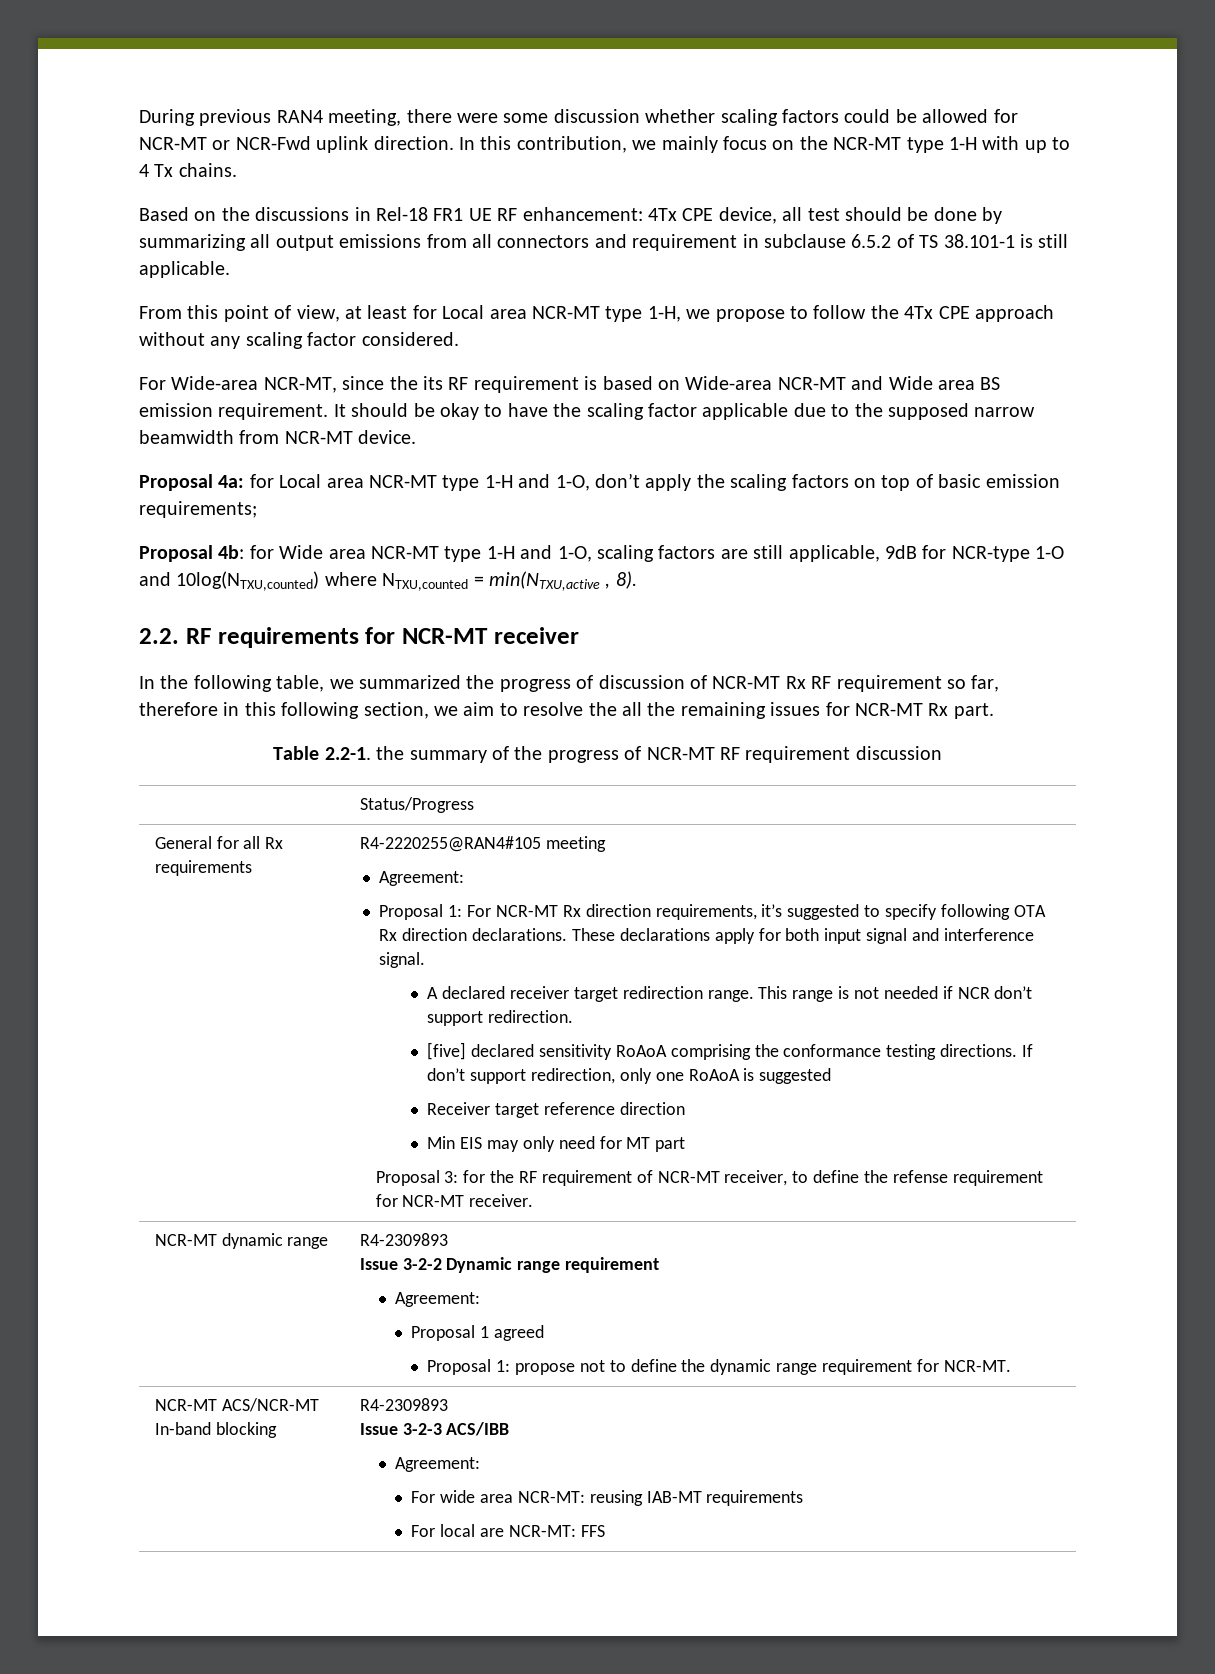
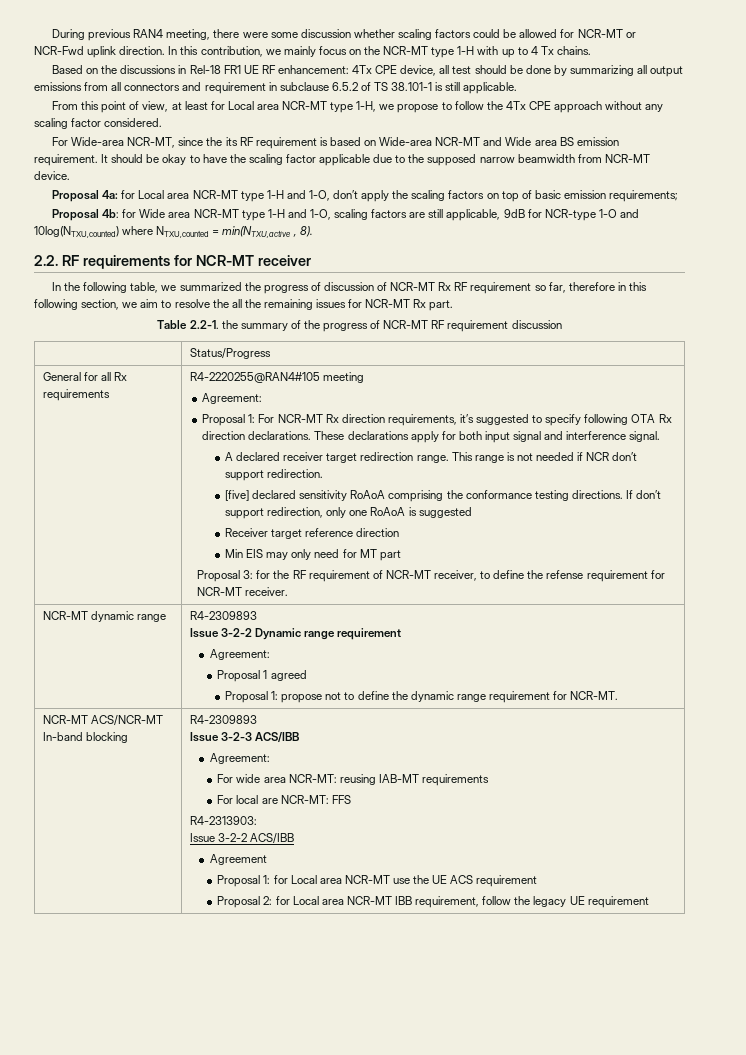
(605, 1531) none -> [189,816,257,825] [189,833,294,844] [209,854,267,865] [217,875,538,887] [217,896,649,908] // R4-2313903: // Issue 3-2-2 ACS/IBB // Agreement // Proposal 1: for Local area NCR-MT use the UE ACS requirement // Proposal 2: for Local area NCR-MT IBB requirement, follow the legacy UE requirement

